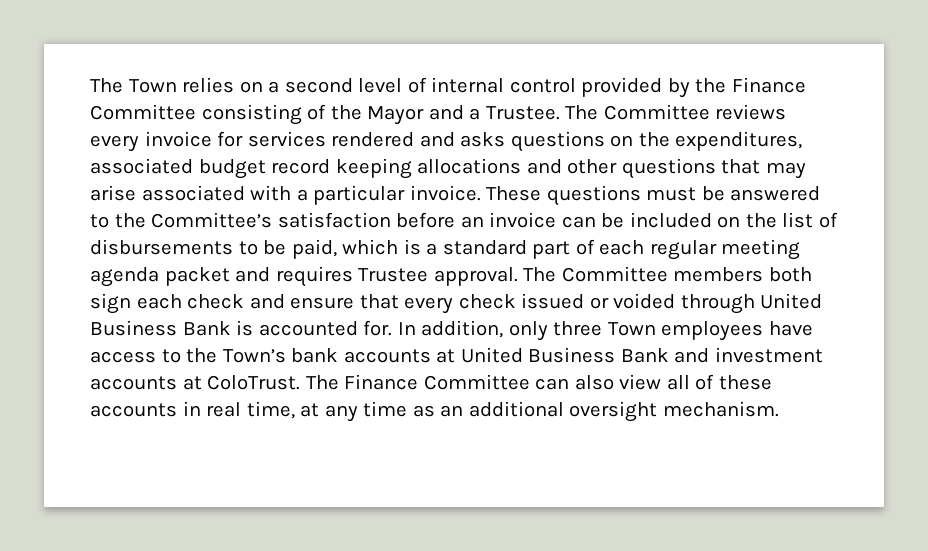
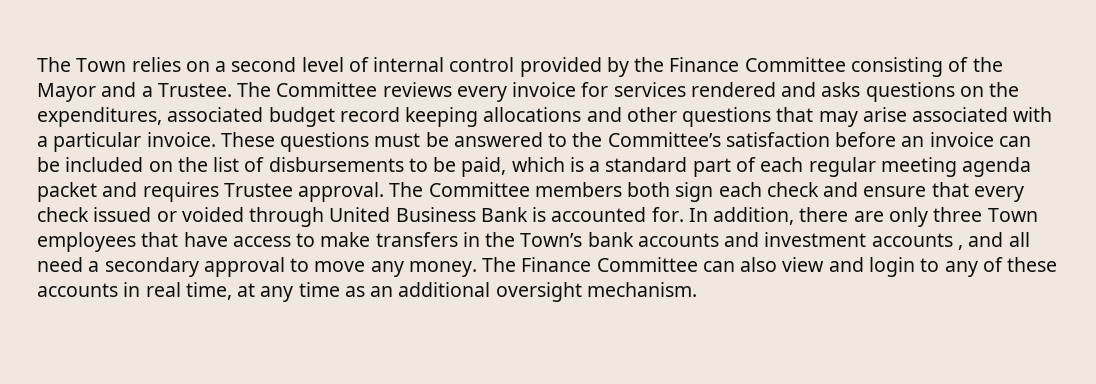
(504, 329) none -> [799,207,884,222] there are
(764, 331) none -> [141,232,179,247] that
(181, 356) none -> [320,232,480,247] make transfers in
[436,347,823,363] [90,375,301,390] at United Business Bank and investment accounts at ColoTrust. -> [724,232,1030,250] [37,257,477,277] and investment accounts , and all need a secondary approval to move any money.
[666,375,690,390] all -> [828,257,978,277] and login to any

